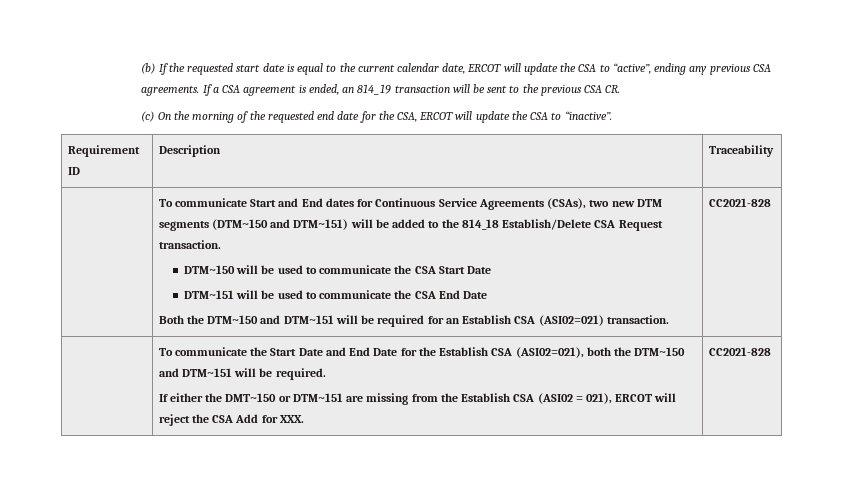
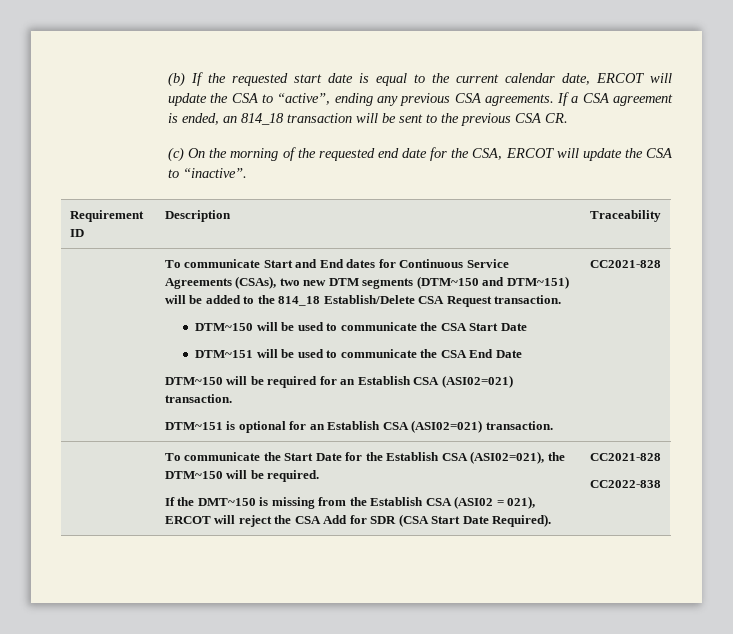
[357,84,392,95] 814_19 -> [241,113,285,125] 814_18
[158,315,334,324] Both the DTM~150 and DTM~151 -> [164,377,223,385] DTM~150
(669, 319) none -> [164,420,553,433] // DTM~151 is optional for an Establish CSA (ASI02=021) transaction.
[325,347,398,356] and End Date -> (342, 457) none
[586,347,686,356] [158,368,232,377] both the DTM~150 and DTM~151 -> [547,452,565,461] [164,471,223,479] the DTM~150
[169,393,203,402] either -> (175, 501) none
[278,393,364,402] or DTM~151 are -> [259,497,269,506] is
[279,415,304,423] [708,347,771,356] XXX. | CC2021-828 -> [370,514,552,527] [589,453,661,461] [589,480,661,488] SDR (CSA Start Date Required). | CC2021-828 // CC2022-838

